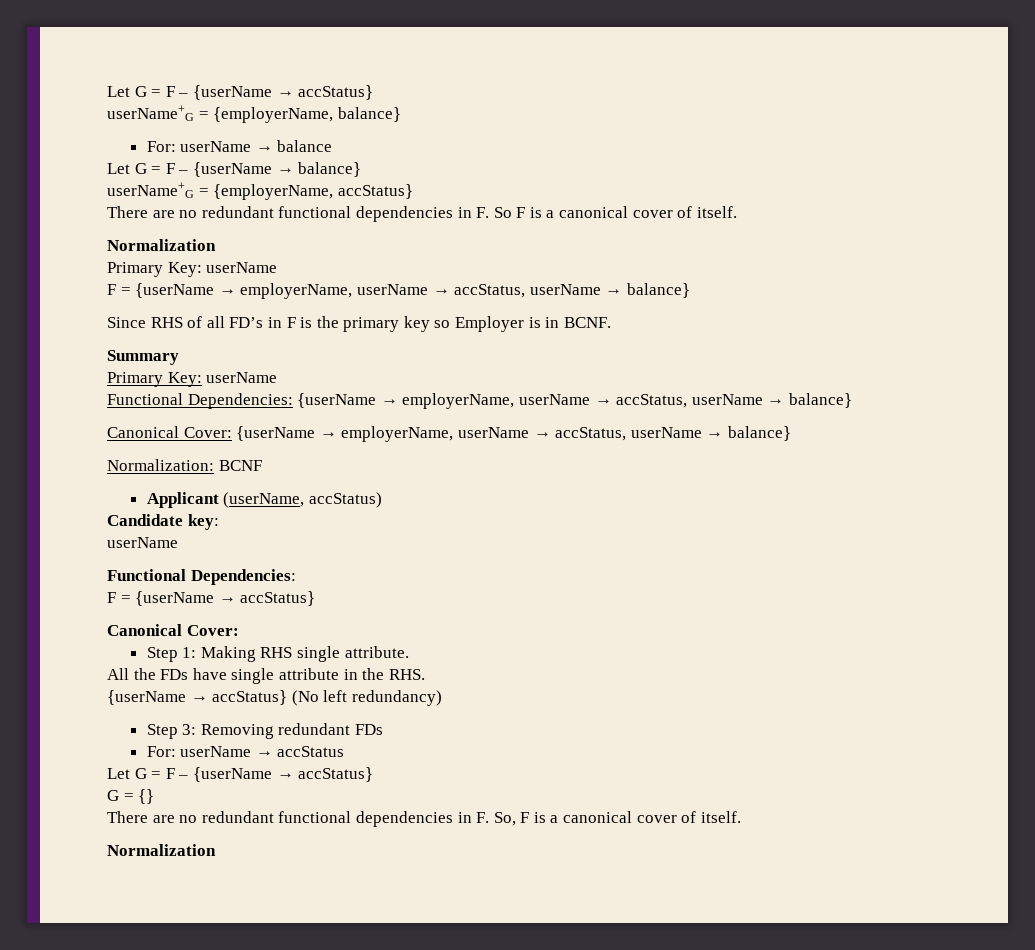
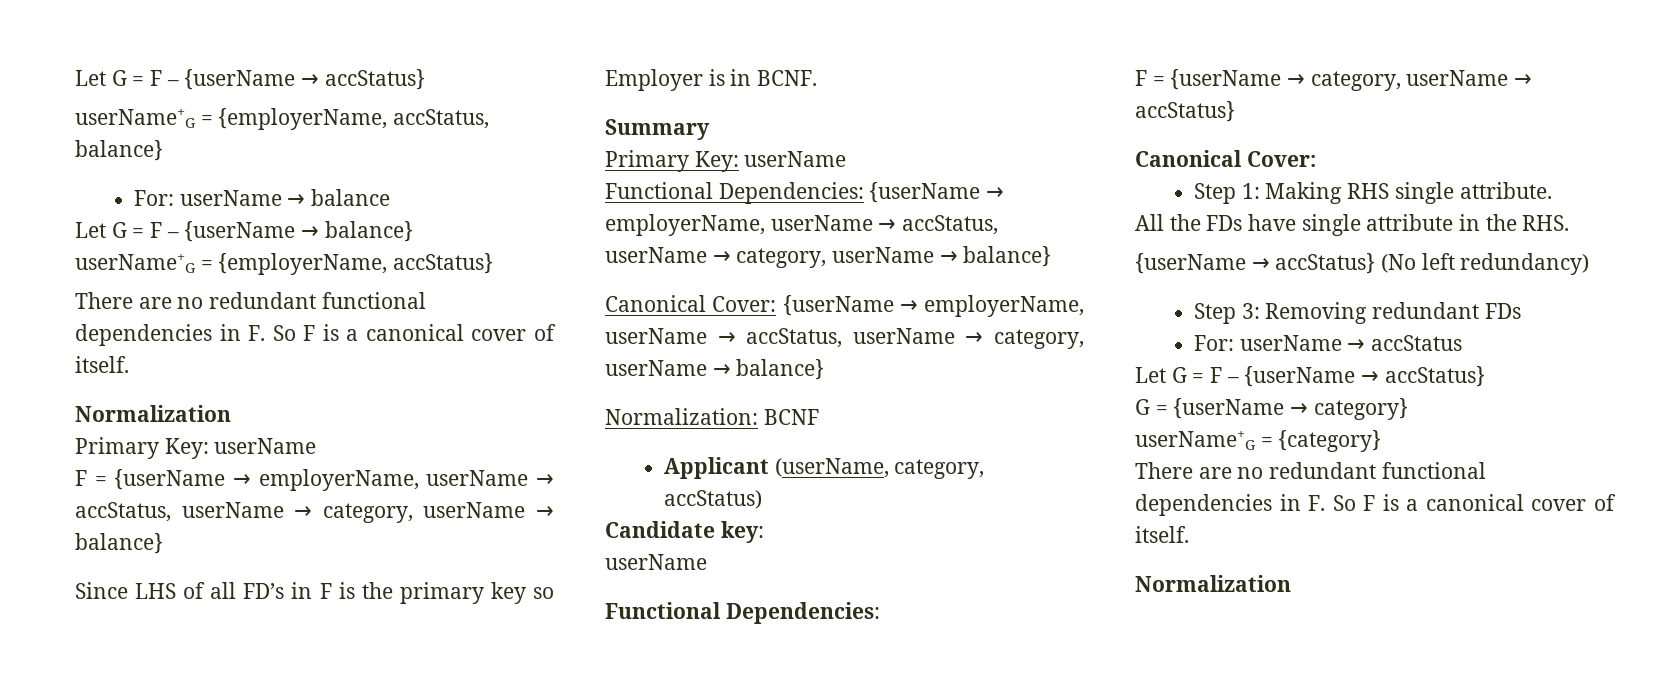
(334, 115) none -> [393,109,490,129] accStatus,
(623, 292) none -> [322,502,554,523] category, userName →
[150,317,183,328] RHS -> [135,583,177,599] LHS
(785, 402) none -> [736,247,958,268] category, userName →
(724, 435) none -> [994,329,1084,349] [605,360,731,376] category, userName →
(305, 500) none -> [894,459,985,479] category,
(236, 600) none -> [1310,70,1533,91] category, userName →
[138,789,155,804] [107,811,516,827] {} // There are no redundant functional dependencies in F. So, -> [1173,398,1408,420] [1135,430,1382,452] [1135,462,1486,479] [1135,494,1356,516] {userName → category} // userName+G = {category} // There are no redundant functional dependencies in F. So

